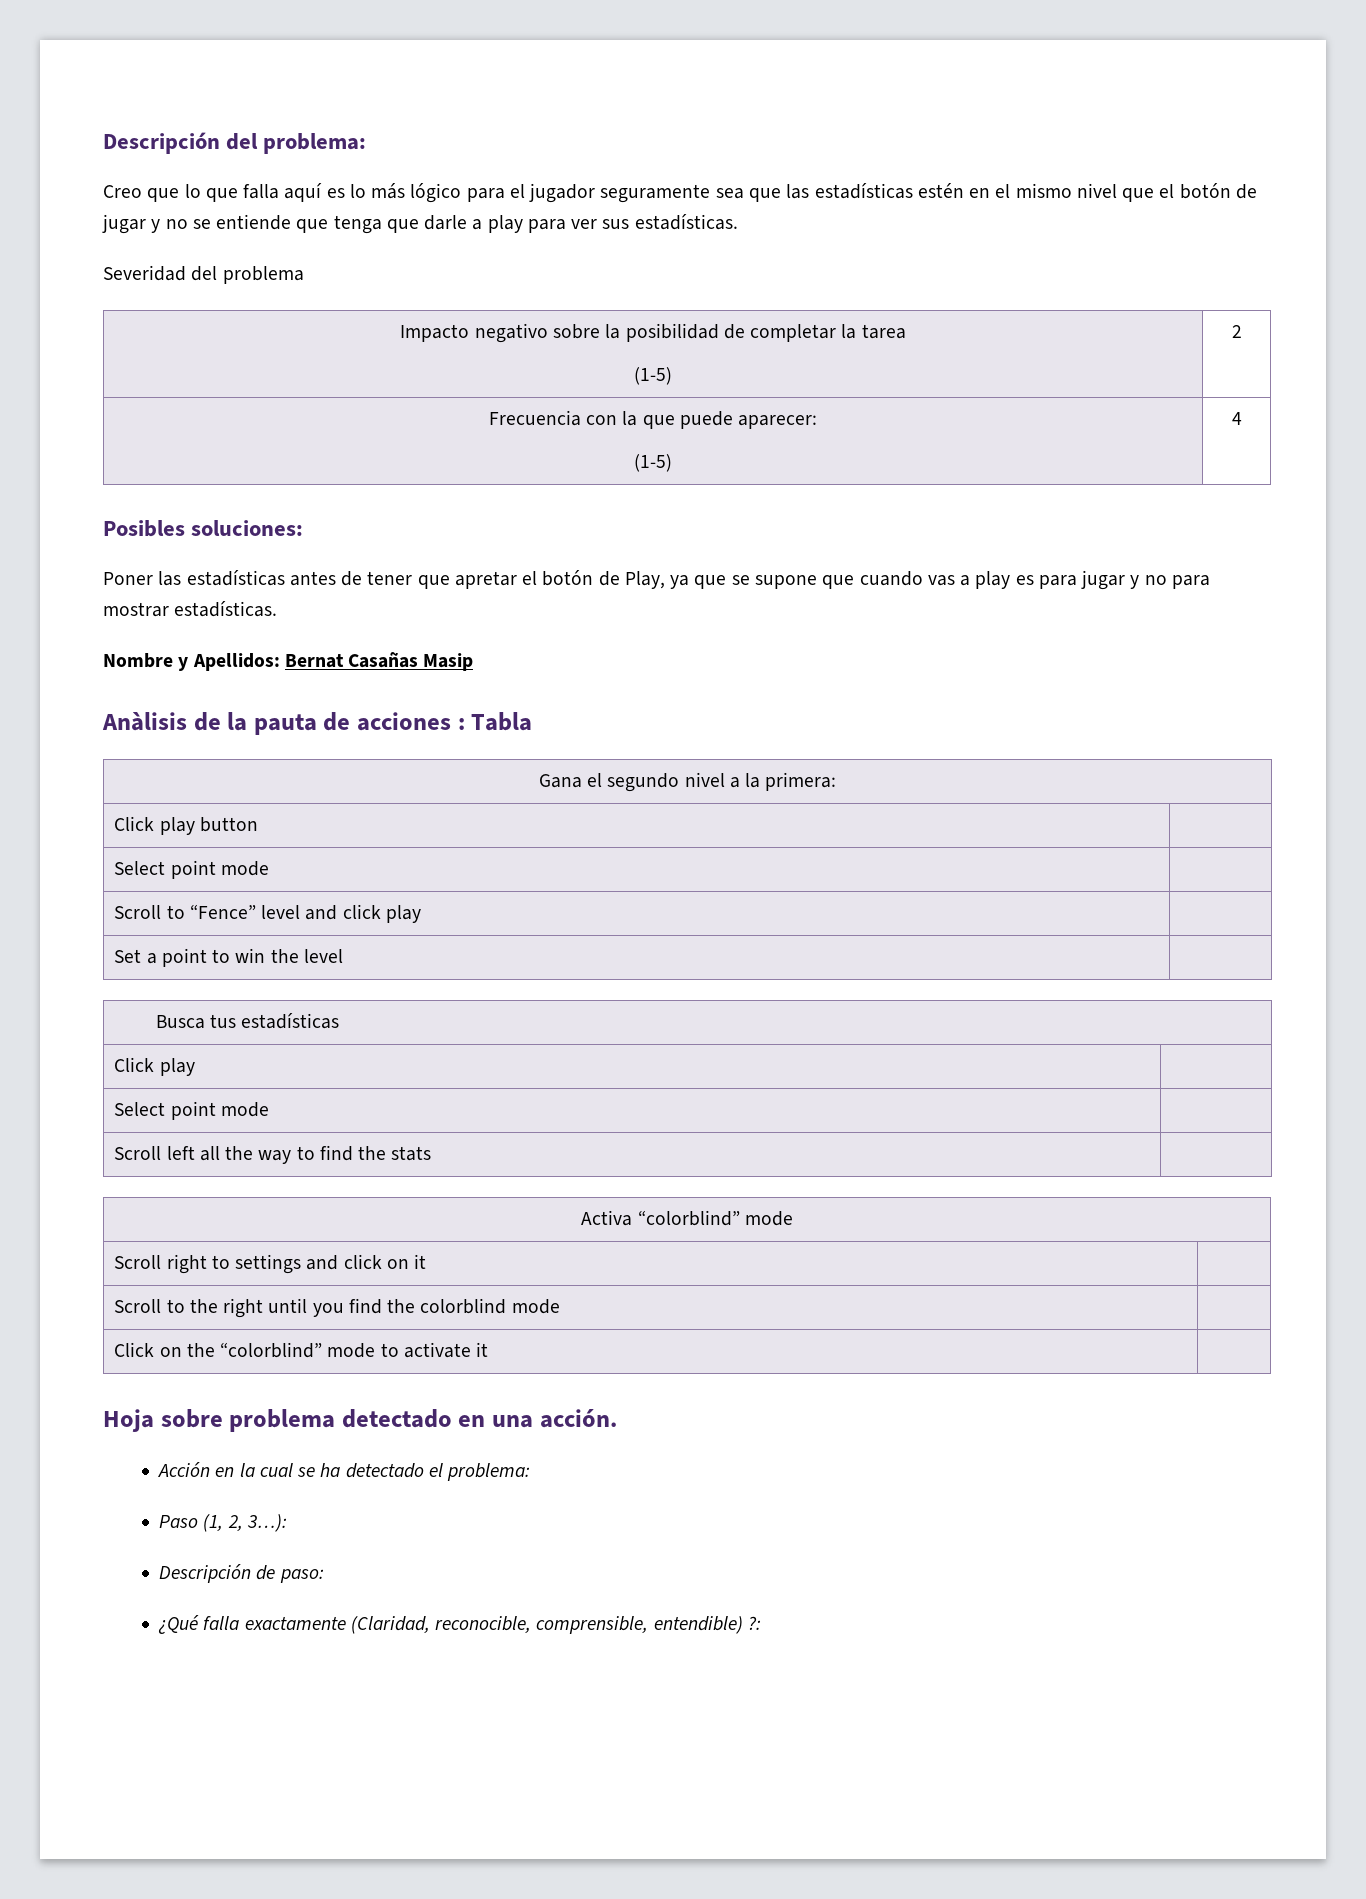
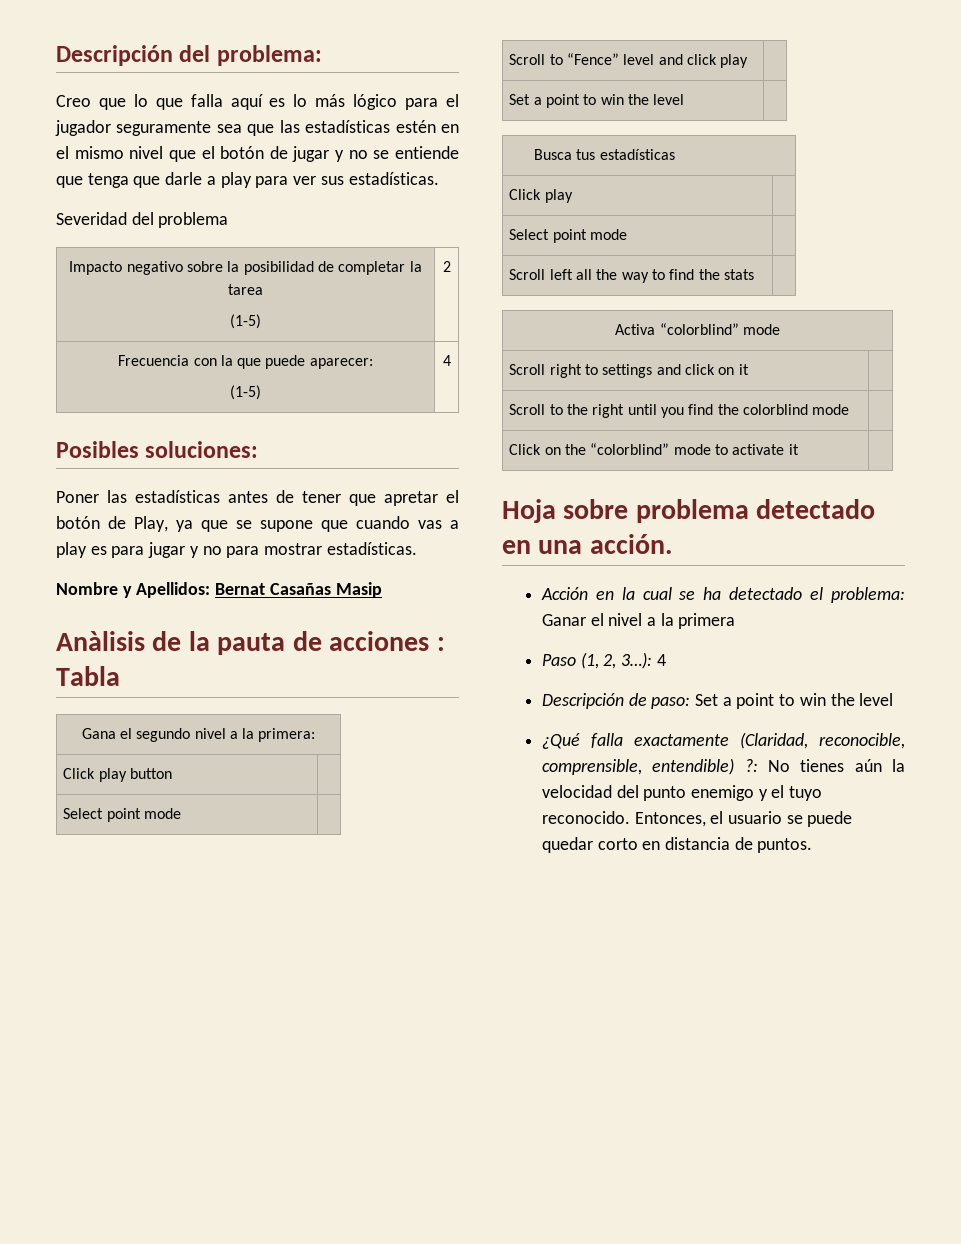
(531, 1472) none -> [541,613,736,629] Ganar el nivel a la primera
(287, 1523) none -> [656,654,666,666] 4
(324, 1576) none -> [695,693,894,709] Set a point to win the level
(761, 1623) none -> [767,759,905,772] [541,785,823,801] [541,811,853,827] [541,837,813,853] No tienes aún la velocidad del punto enemigo y el tuyo reconocido. Entonces, el usuario se puede quedar corto en distancia de puntos.

